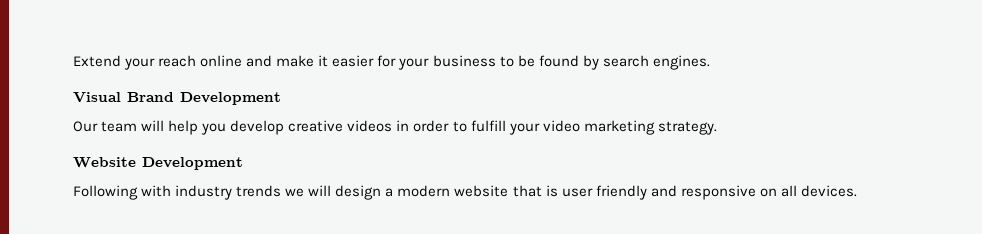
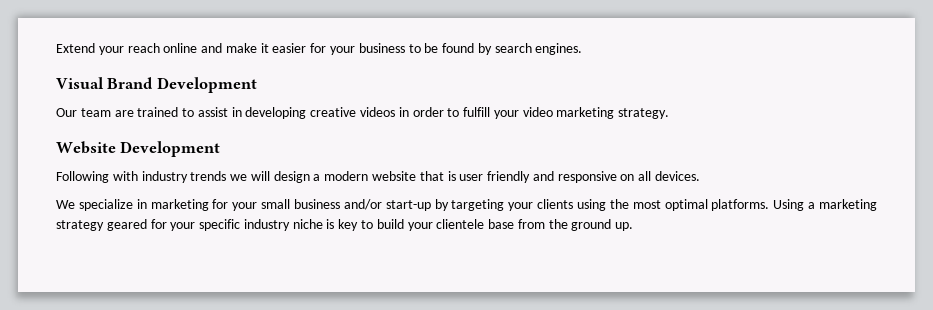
[141,120,285,135] will help you develop -> [114,107,307,119] are trained to assist in developing
(857, 191) none -> [56,199,878,211] [56,219,634,231] // We specialize in marketing for your small business and/or start-up by targeting your clients using the most optimal platforms. Using a marketing strategy geared for your specific industry niche is key to build your clientele base from the ground up.

